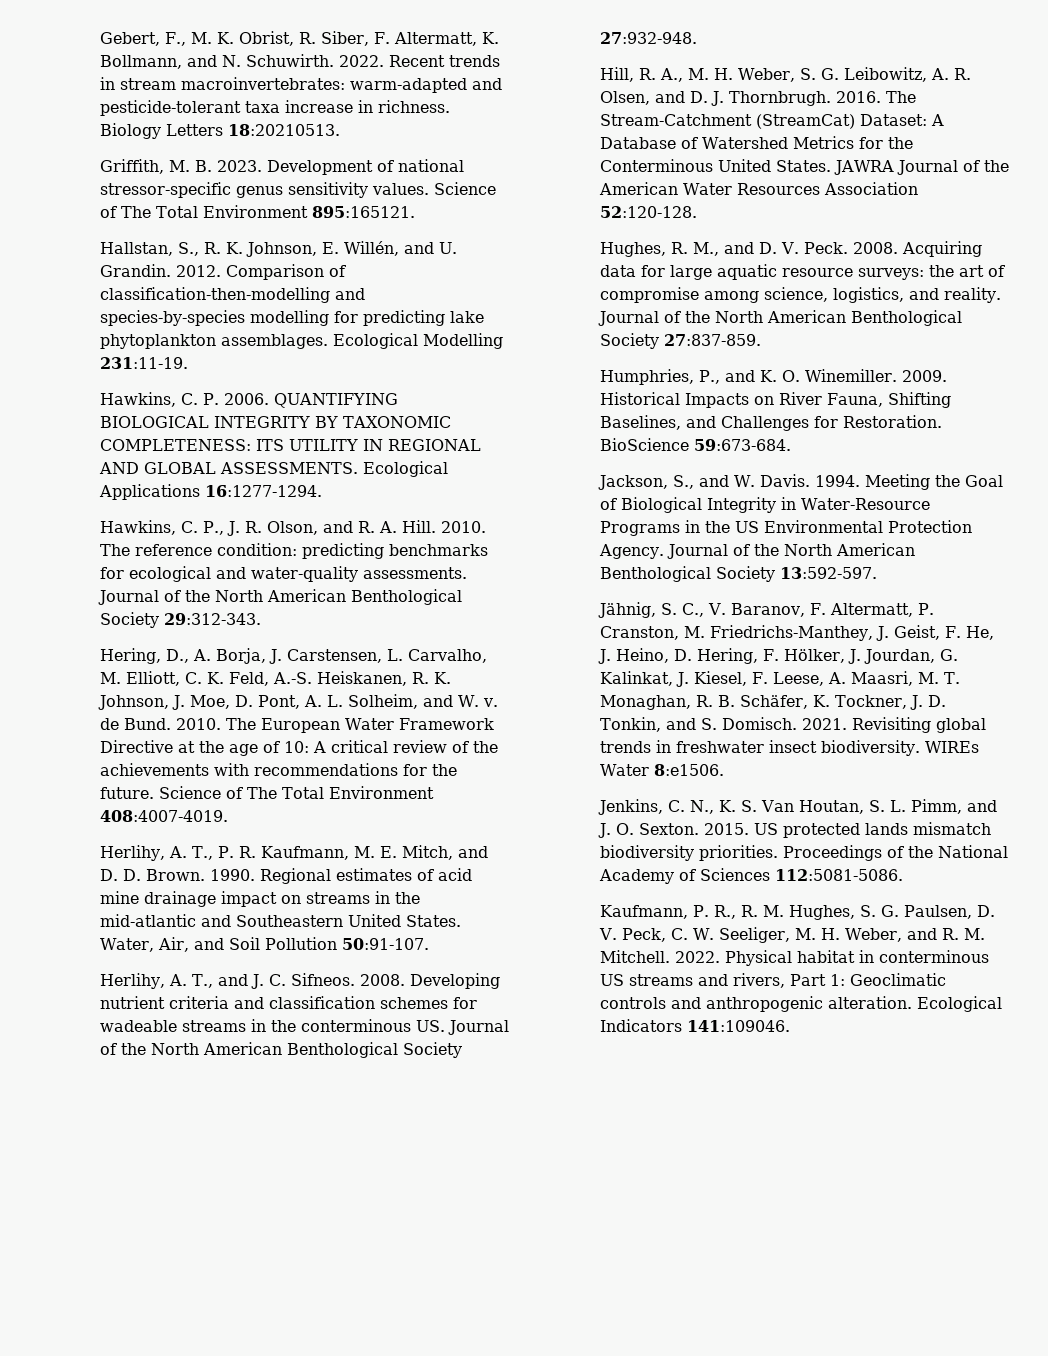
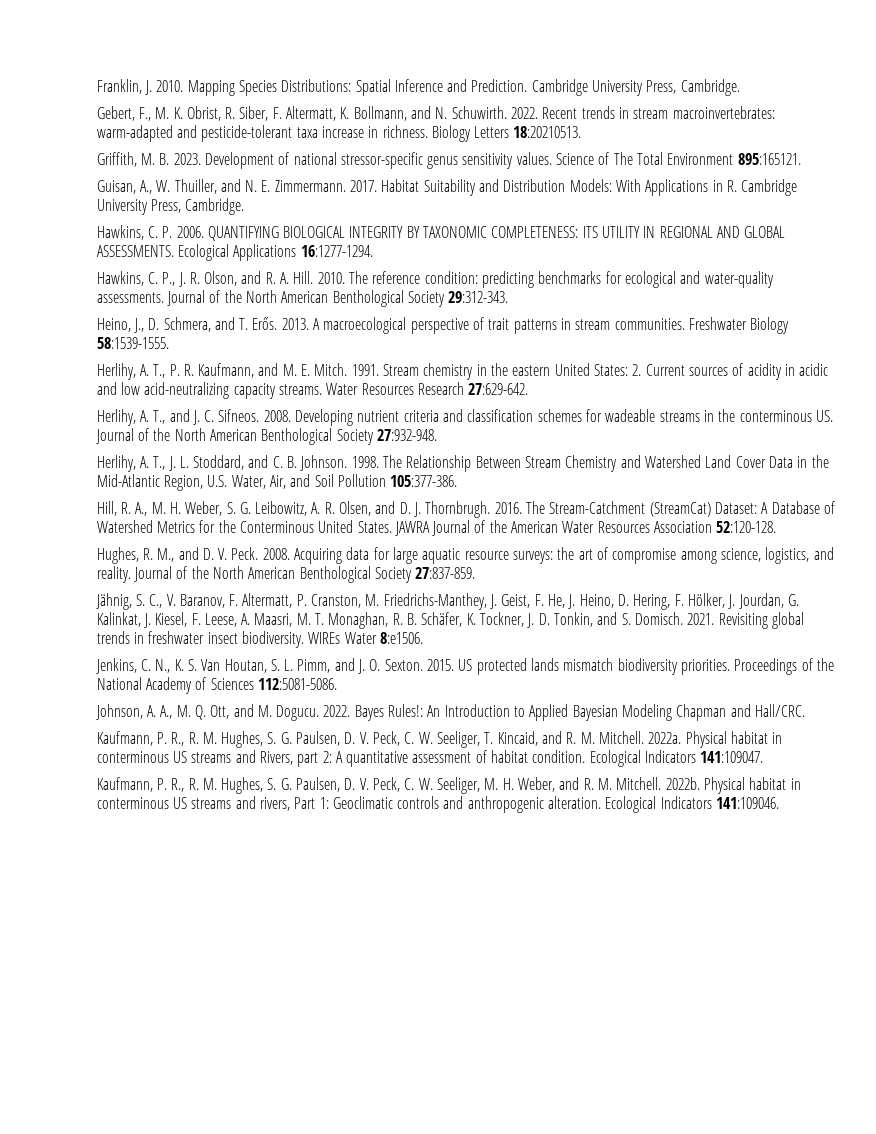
(99, 39) none -> [96,79,740,96] Franklin, J. 2010. Mapping Species Distributions: Spatial Inference and Prediction. Cambridge University Press, Cambridge. //
[99,241,457,257] [99,264,346,280] [99,287,365,303] [99,310,484,326] [99,333,503,349] [99,357,188,369] Hallstan, S., R. K. Johnson, E. Willén, and U. Grandin. 2012. Comparison of classification-then-modelling and species-by-species modelling for predicting lake phytoplankton assemblages. Ecological Modelling 231:11-19. -> [96,179,798,196] [96,198,245,215] Guisan, A., W. Thuiller, and N. E. Zimmermann. 2017. Habitat Suitability and Distribution Models: With Applications in R. Cambridge University Press, Cambridge.
[99,648,487,664] [99,671,451,686] [97,694,498,710] [99,718,494,733] [99,740,498,756] [99,763,457,776] [99,786,434,799] [99,810,228,822] Hering, D., A. Borja, J. Carstensen, L. Carvalho, M. Elliott, C. K. Feld, A.-S. Heiskanen, R. K. Johnson, J. Moe, D. Pont, A. L. Solheim, and W. v. de Bund. 2010. The European Water Framework Directive at the age of 10: A critical review of the achievements with recommendations for the future. Science of The Total Environment 408:4007-4019. -> [96,317,790,334] [96,337,169,349] Heino, J., D. Schmera, and T. Erős. 2013. A macroecological perspective of trait patterns in stream communities. Freshwater Biology 58:1539-1555.
(349, 853) none -> [258,363,279,376] and
[401,845,488,860] [99,868,472,884] [99,891,420,907] [99,914,461,927] [99,937,429,952] Mitch, and D. D. Brown. 1990. Regional estimates of acid mine drainage impact on streams in the mid-atlantic and Southeastern United States. Water, Air, and Soil Pollution 50:91-107. -> [314,363,829,380] [96,382,529,399] Mitch. 1991. Stream chemistry in the eastern United States: 2. Current sources of acidity in acidic and low acid-neutralizing capacity streams. Water Resources Research 27:629-642.
(697, 38) none -> [96,455,829,472] [96,474,458,491] // Herlihy, A. T., J. L. Stoddard, and C. B. Johnson. 1998. The Relationship Between Stream Chemistry and Watershed Land Cover Data in the Mid-Atlantic Region, U.S. Water, Air, and Soil Pollution 105:377-386.
[599,369,947,385] [599,392,951,408] [599,415,942,431] [599,438,791,451] [597,474,1003,490] [599,497,930,513] [599,520,972,536] [598,543,915,559] [599,566,877,582] // Humphries, P., and K. O. Winemiller. 2009. Historical Impacts on River Fauna, Shifting Baselines, and Challenges for Restoration. BioScience 59:673-684. // Jackson, S., and W. Davis. 1994. Meeting the Goal of Biological Integrity in Water-Resource Programs in the US Environmental Protection Agency. Journal of the North American Benthological Society 13:592-597. -> (476, 573) none
(903, 875) none -> [95,704,805,721] [96,731,783,748] [96,750,764,767] // Johnson, A. A., M. Q. Ott, and M. Dogucu. 2022. Bayes Rules!: An Introduction to Applied Bayesian Modeling Chapman and Hall/CRC. // Kaufmann, P. R., R. M. Hughes, S. G. Paulsen, D. V. Peck, C. W. Seeliger, T. Kincaid, and R. M. Mitchell. 2022a. Physical habitat in conterminous US streams and Rivers, part 2: A quantitative assessment of habitat condition. Ecological Indicators 141:109047.
[674,951,720,963] 2022. -> [665,777,700,790] 2022b.

